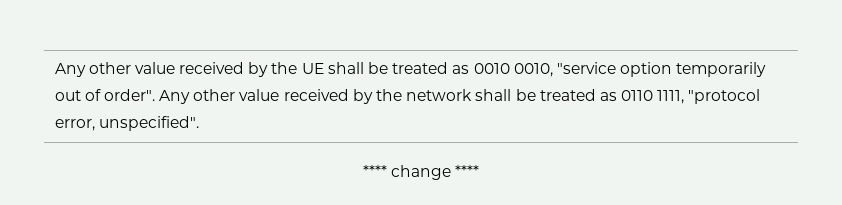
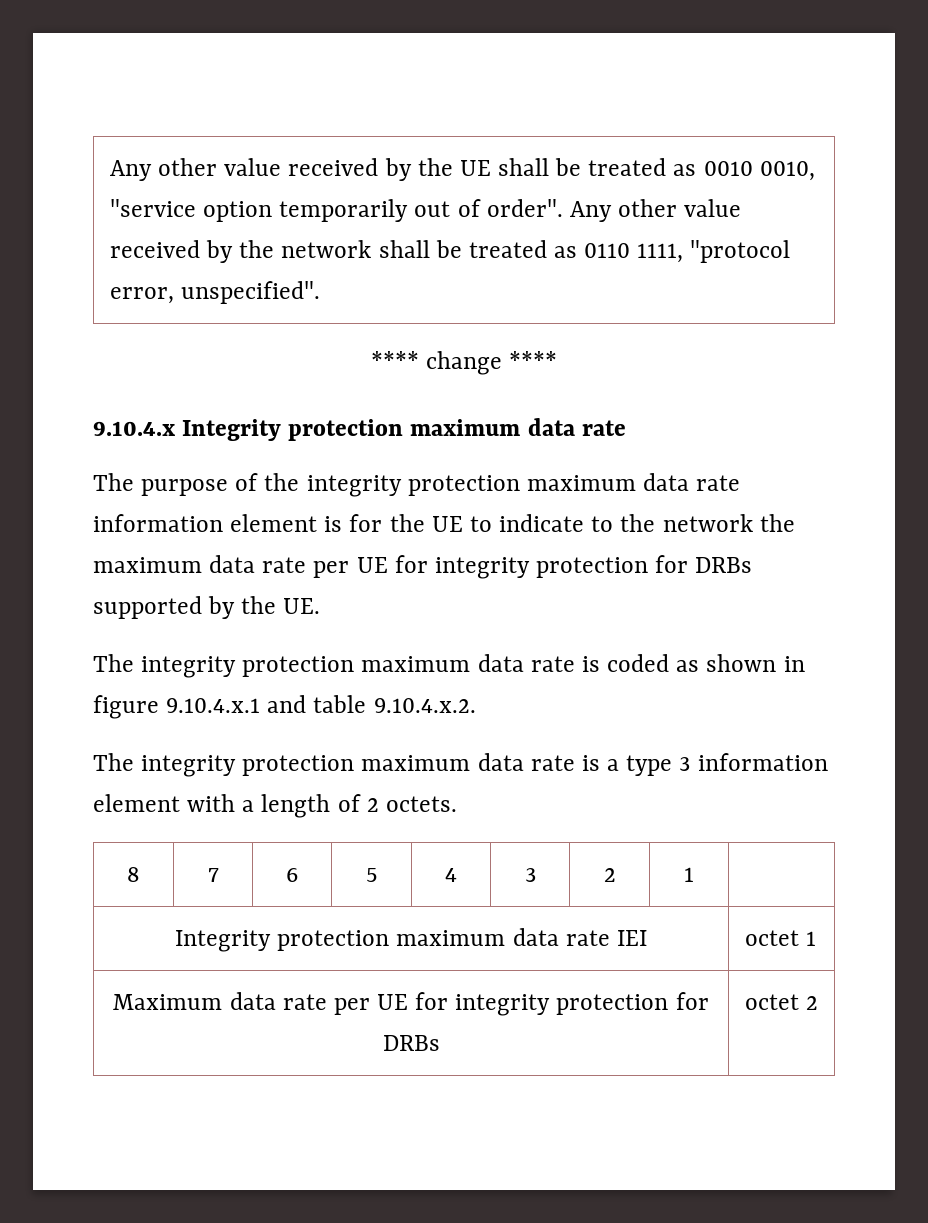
(480, 171) none -> [93,418,626,441] [93,473,741,497] [93,514,795,532] [93,555,753,579] [93,596,321,619] [93,654,805,678] [93,695,476,719] [93,753,828,777] [93,794,457,818] [127,867,140,882] [207,868,219,882] [286,868,298,882] [365,868,378,882] [445,868,457,882] [524,868,536,882] [603,868,616,882] [684,867,694,882] [175,928,647,952] [744,930,817,946] [113,992,709,1016] [382,1035,440,1051] [744,994,819,1010] // 9.10.4.x Integrity protection maximum data rate // The purpose of the integrity protection maximum data rate information element is for the UE to indicate to the network the maximum data rate per UE for integrity protection for DRBs supported by the UE. // The integrity protection maximum data rate is coded as shown in figure 9.10.4.x.1 and table 9.10.4.x.2. // The integrity protection maximum data rate is a type 3 information element with a length of 2 octets. // 8 | 7 | 6 | 5 | 4 | 3 | 2 | 1 | // Integrity protection maximum data rate IEI | octet 1 // Maximum data rate per UE for integrity protection for DRBs | octet 2

